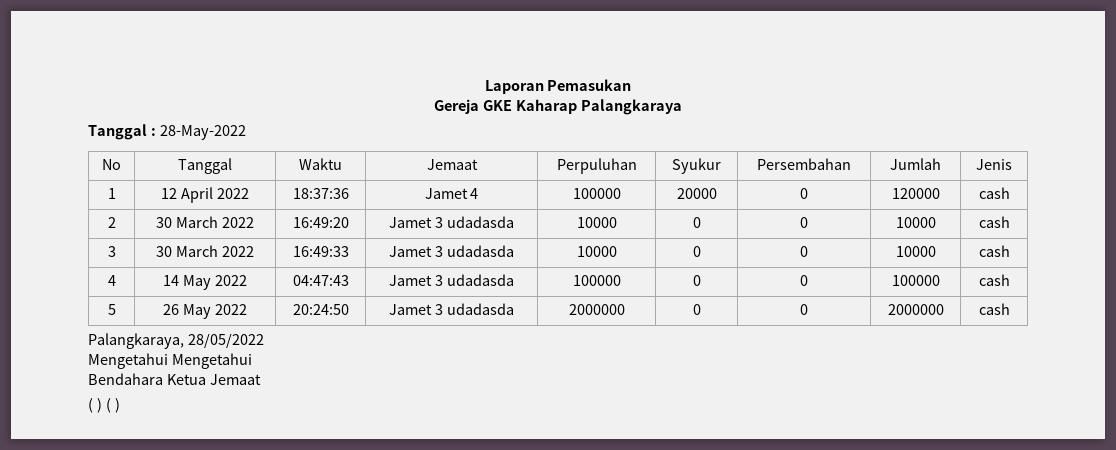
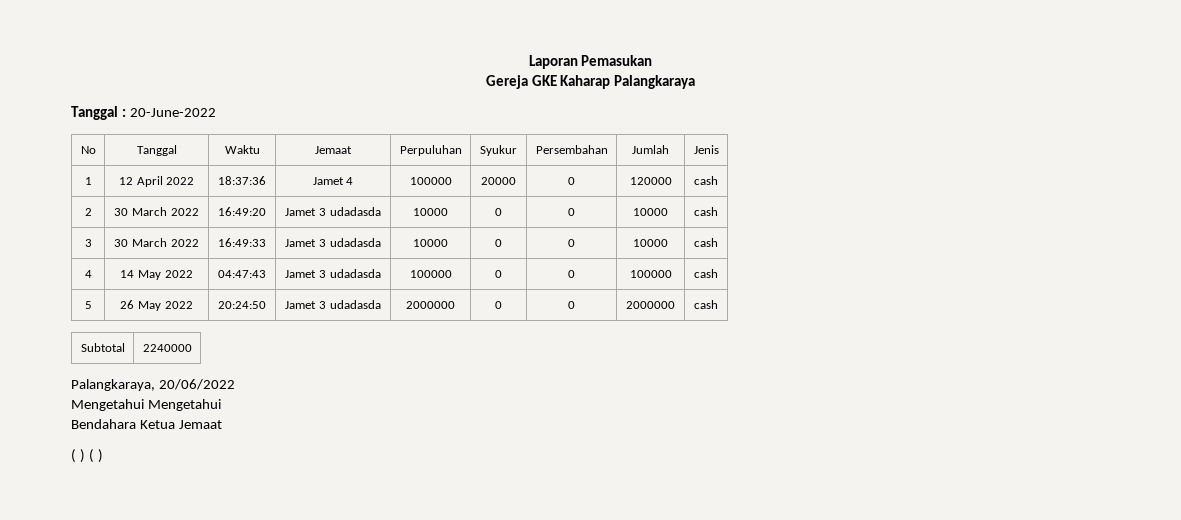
[159,125,246,140] 28-May-2022 -> [129,108,216,117] 20-June-2022
(1010, 309) none -> [80,343,125,352] [142,344,192,352] // Subtotal | 2240000
[187,333,264,348] 28/05/2022 -> [158,379,235,390] 20/06/2022

